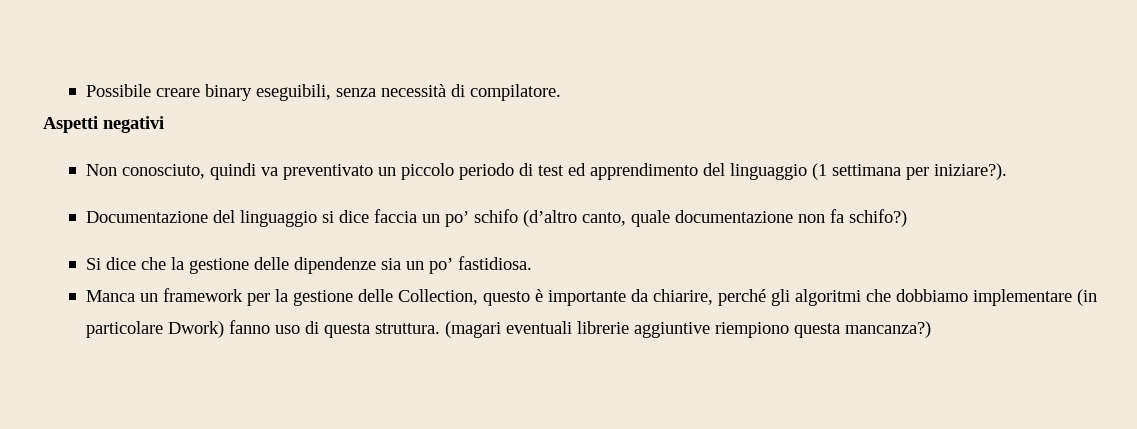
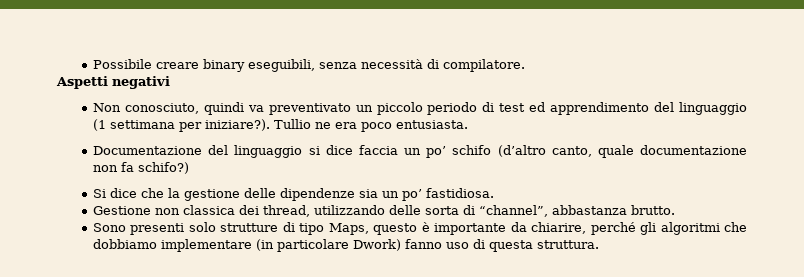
(1008, 171) none -> [273,119,468,132] Tullio ne era poco entusiasta.
[86,288,479,306] Manca un framework per la gestione delle Collection, -> [92,205,675,217] [92,222,369,235] Gestione non classica dei thread, utilizzando delle sorta di “channel”, abbastanza brutto. // Sono presenti solo strutture di tipo Maps,
[445,321,932,338] (magari eventuali librerie aggiuntive riempiono questa mancanza?) -> (599, 244) none

